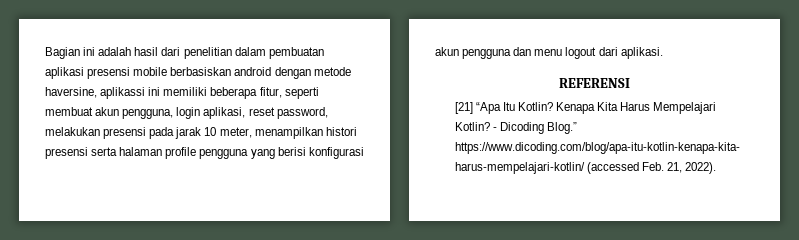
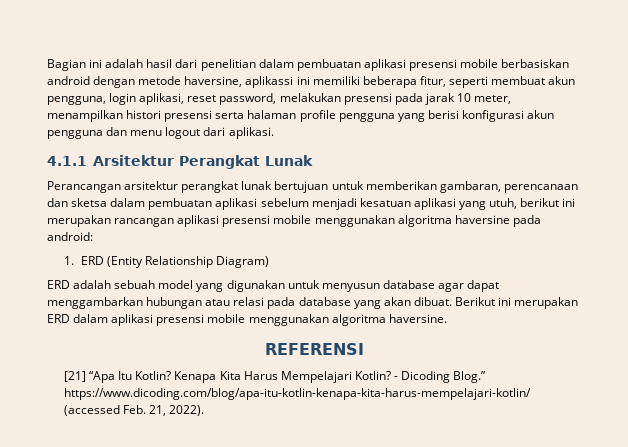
(663, 53) none -> [47,155,313,169] [47,181,578,193] [47,198,576,210] [47,215,541,227] [47,232,93,241] [64,256,270,268] [47,280,500,292] [47,297,579,309] [47,314,447,326] // 4.1.1 Arsitektur Perangkat Lunak // Perancangan arsitektur perangkat lunak bertujuan untuk memberikan gambaran, perencanaan dan sketsa dalam pembuatan aplikasi sebelum menjadi kesatuan aplikasi yang utuh, berikut ini merupakan rancangan aplikasi presensi mobile menggunakan algoritma haversine pada android: // 1. ERD (Entity Relationship Diagram) // ERD adalah sebuah model yang digunakan untuk menyusun database agar dapat menggambarkan hubungan atau relasi pada database yang akan dibuat. Berikut ini merupakan ERD dalam aplikasi presensi mobile menggunakan algoritma haversine.

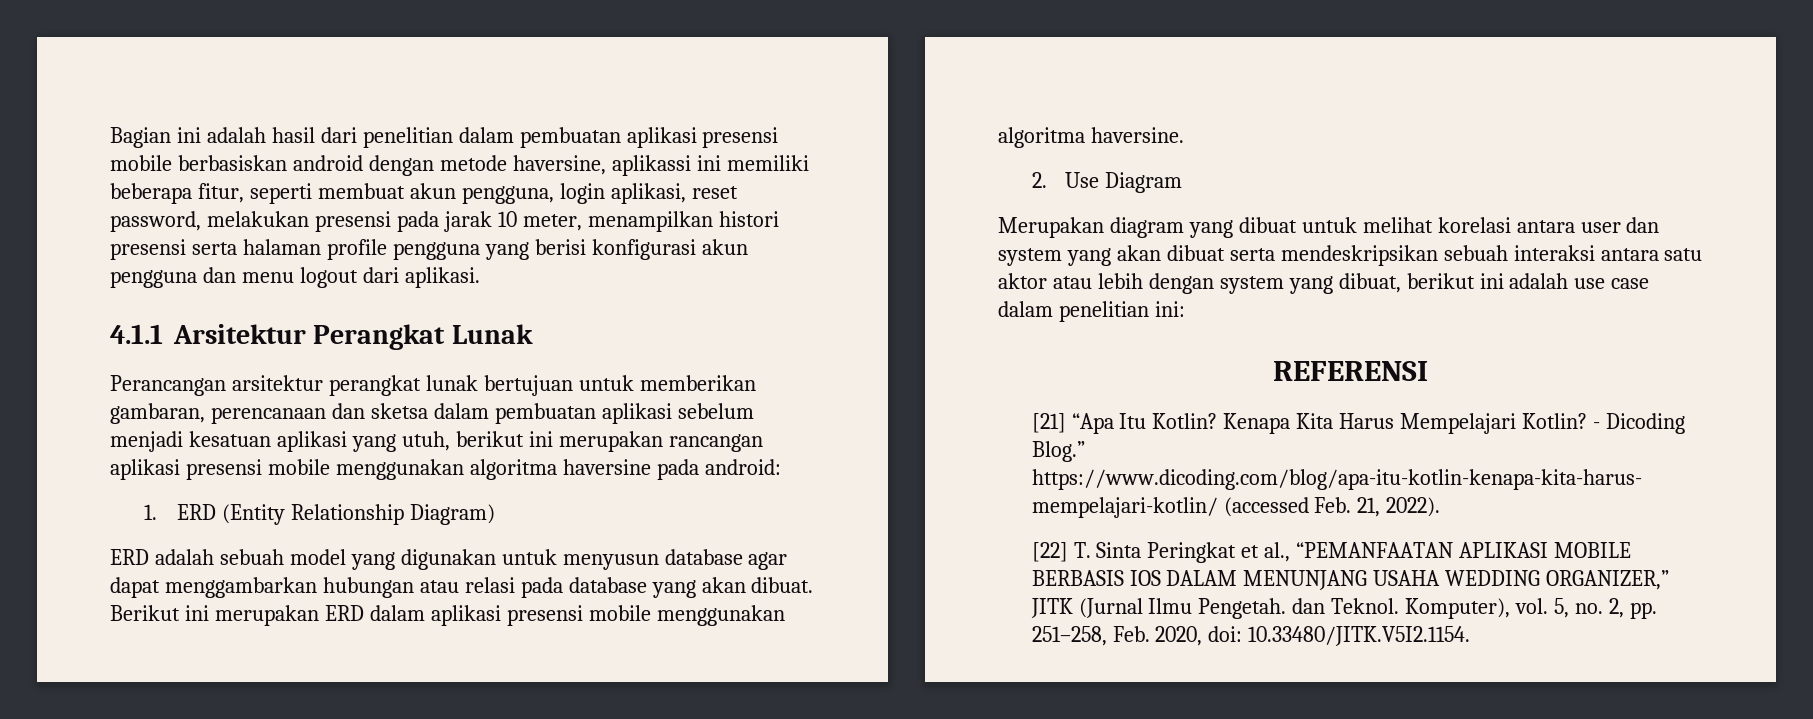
(447, 318) none -> [1031,172,1183,193] [998,217,1660,238] [998,245,1703,266] [998,273,1650,294] [998,301,1185,322] // 2. Use Diagram // Merupakan diagram yang dibuat untuk melihat korelasi antara user dan system yang akan dibuat serta mendeskripsikan sebuah interaksi antara satu aktor atau lebih dengan system yang dibuat, berikut ini adalah use case dalam penelitian ini:
(205, 410) none -> [1031,542,1632,563] [1031,570,1670,590] [1030,598,1657,619] [1031,626,1471,646] // [22] T. Sinta Peringkat et al., “PEMANFAATAN APLIKASI MOBILE BERBASIS IOS DALAM MENUNJANG USAHA WEDDING ORGANIZER,” JITK (Jurnal Ilmu Pengetah. dan Teknol. Komputer), vol. 5, no. 2, pp. 251–258, Feb. 2020, doi: 10.33480/JITK.V5I2.1154.

